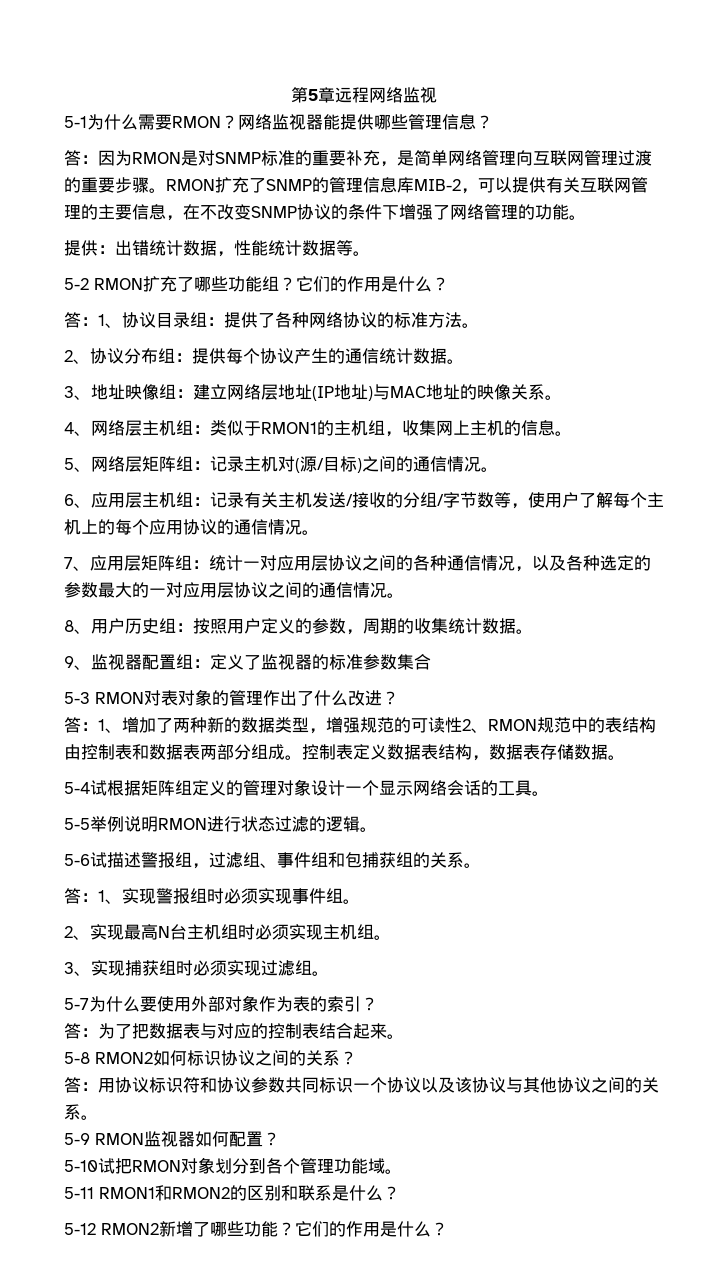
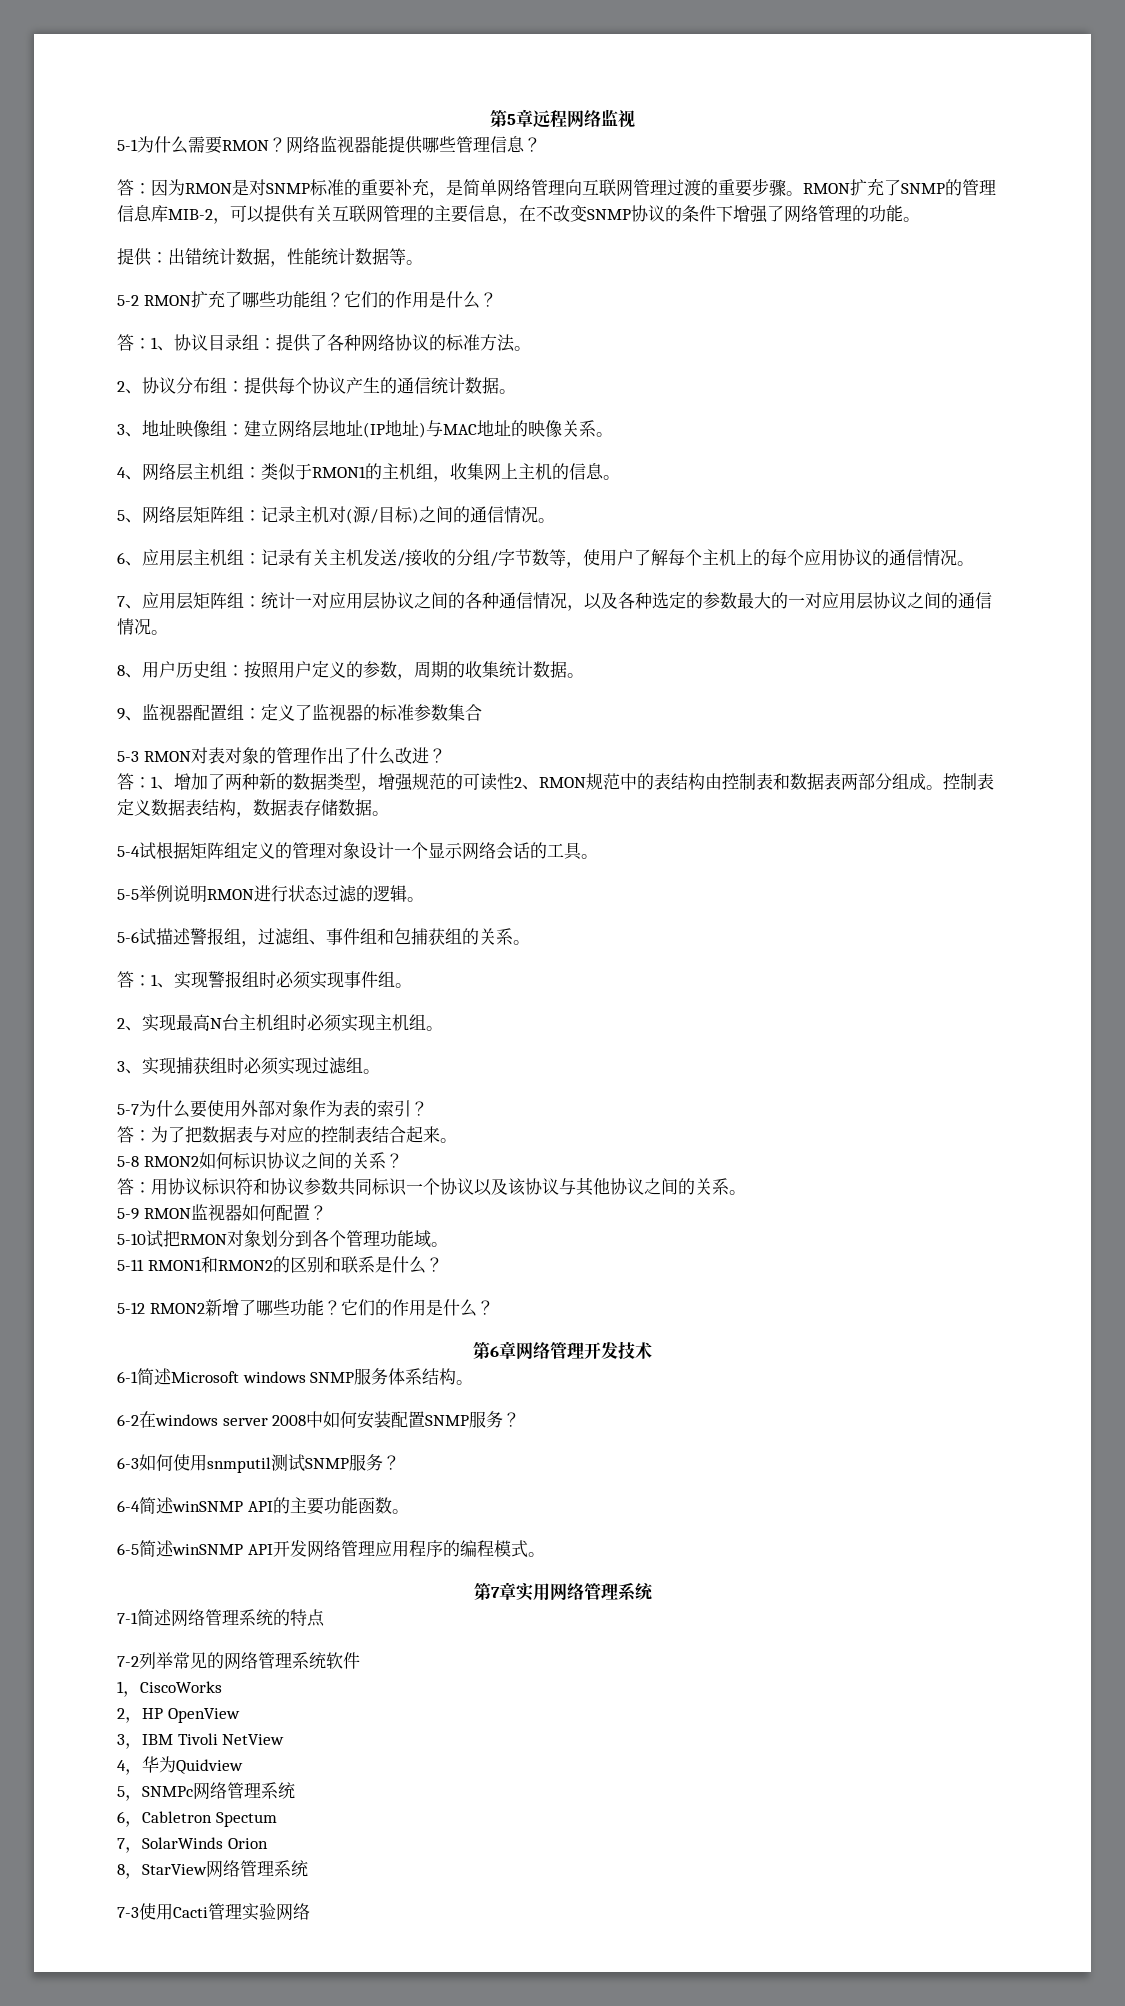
(448, 1229) none -> [473,1341,652,1359] [117,1368,474,1385] [117,1411,521,1429] [117,1454,400,1473] [117,1497,409,1515] [117,1540,545,1558] [473,1582,653,1601] [117,1609,325,1627] [117,1652,360,1670] [117,1681,222,1697] [117,1708,240,1723] [117,1733,285,1749] [117,1756,243,1775] [117,1782,295,1801] [117,1811,277,1827] [117,1837,268,1853] [117,1860,308,1879] [117,1903,310,1921] // 第6章网络管理开发技术 // 6-1简述Microsoft windows SNMP服务体系结构。 // 6-2在windows server 2008中如何安装配置SNMP服务？ // 6-3如何使用snmputil测试SNMP服务？ // 6-4简述winSNMP API的主要功能函数。 // 6-5简述winSNMP API开发网络管理应用程序的编程模式。 // 第7章实用网络管理系统 // 7-1简述网络管理系统的特点 // 7-2列举常见的网络管理系统软件 // 1，CiscoWorks // 2，HP OpenView // 3，IBM Tivoli NetView // 4，华为Quidview // 5，SNMPc网络管理系统 // 6，Cabletron Spectum // 7，SolarWinds Orion // 8，StarView网络管理系统 // 7-3使用Cacti管理实验网络

